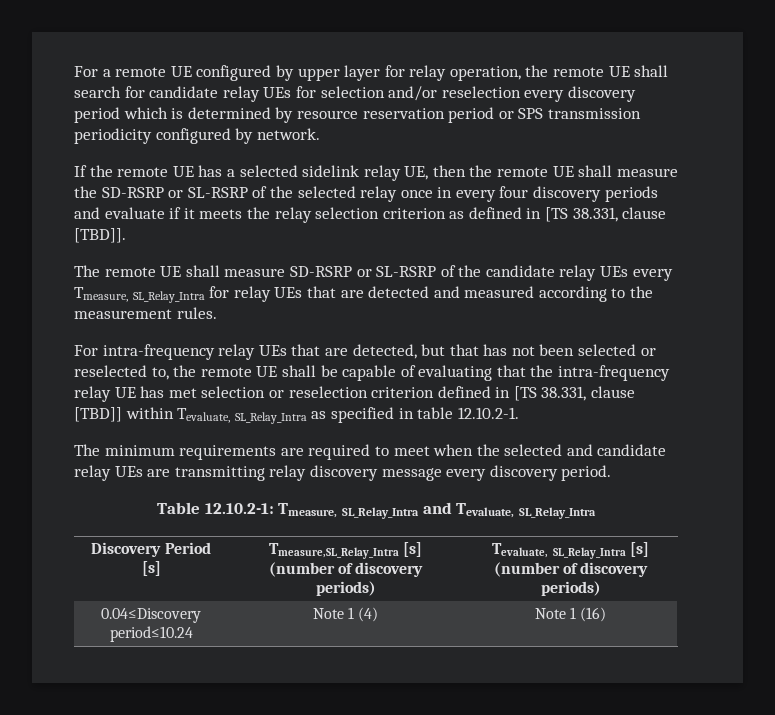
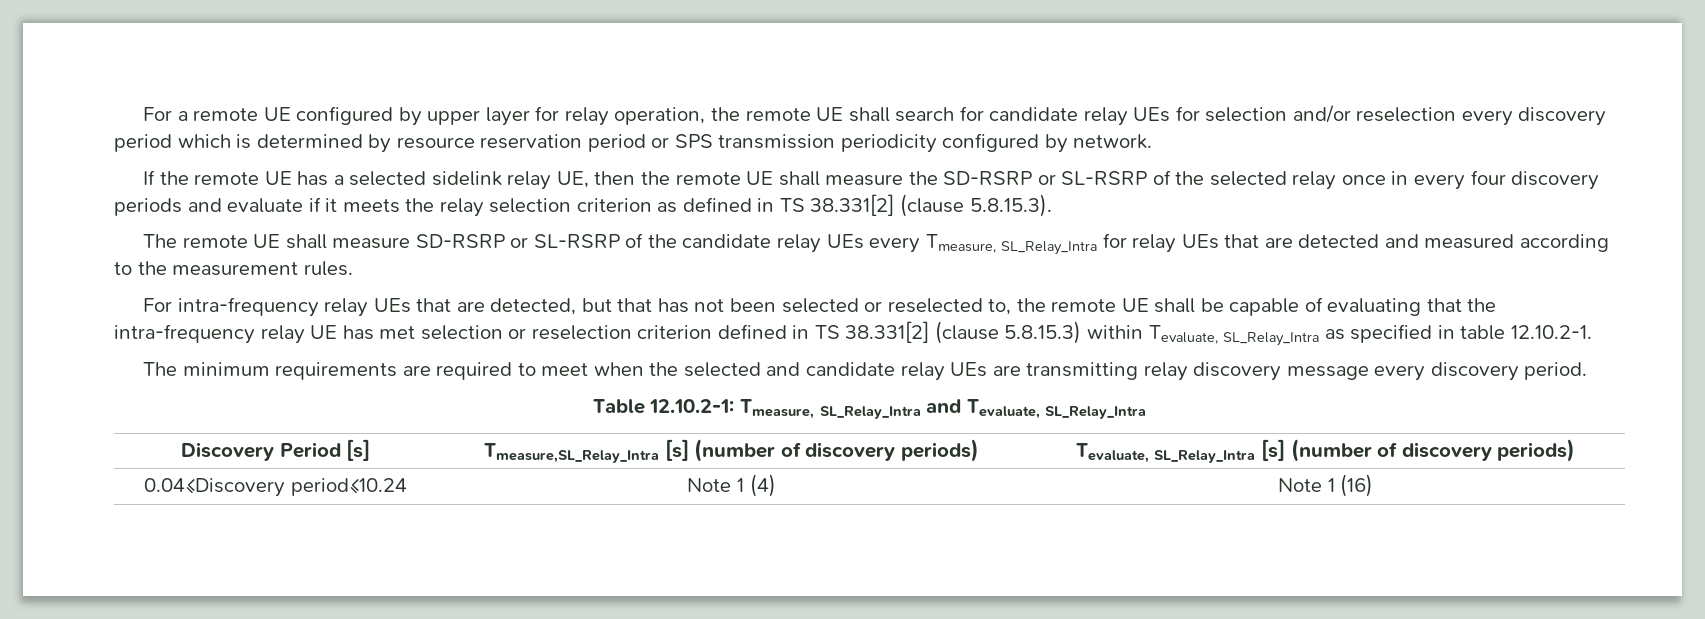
[545,207,667,222] [74,228,126,243] [TS 38.331, clause [TBD]]. -> [779,194,1052,217] TS 38.331[2] (clause 5.8.15.3).
[513,386,636,401] [74,407,122,422] [TS 38.331, clause [TBD]] -> [814,321,1082,344] TS 38.331[2] (clause 5.8.15.3)

